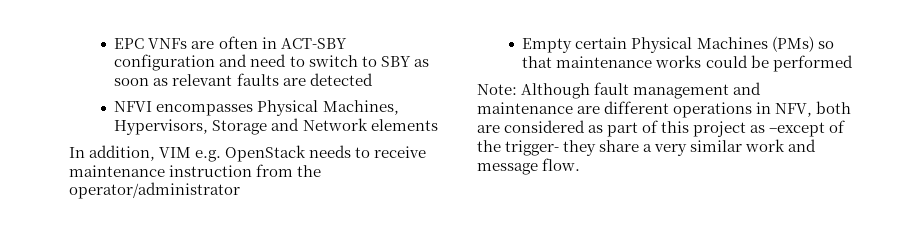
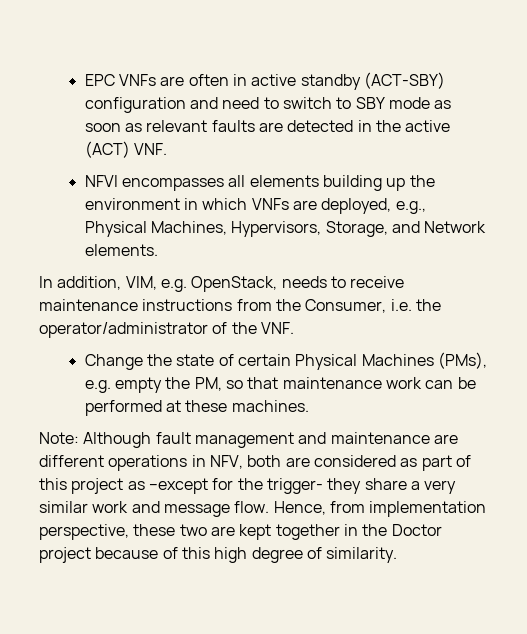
[280,38,347,49] ACT-SBY -> [251,72,445,90] active standby (ACT-SBY)
(411, 61) none -> [388,97,430,109] mode
[114,101,254,116] // NFVI encompasses -> [357,120,451,132] [84,141,167,158] [84,175,435,191] [84,198,426,214] in the active (ACT) VNF. // NFVI encompasses all elements building up the environment in which VNFs are deployed, e.g.,
[212,120,268,135] Storage -> [325,221,388,237] Storage,
[370,119,438,131] elements -> [84,244,158,256] elements.
[159,145,307,162] VIM e.g. OpenStack -> [125,276,278,292] VIM, e.g. OpenStack,
[169,165,253,177] instruction -> [142,299,233,311] instructions
[69,182,240,199] [522,36,814,53] operator/administrator // Empty certain Physical Machines (PMs) -> [305,299,441,313] [39,322,294,338] [84,352,487,370] [84,377,222,393] Consumer, i.e. the operator/administrator of the VNF. // Change the state of certain Physical Machines (PMs), e.g. empty the PM,
[655,55,748,68] works could -> [385,377,454,389] work can
(853, 63) none -> [165,400,309,412] at these machines.
[829,120,846,133] of -> [212,478,234,490] for
(581, 164) none -> [273,501,487,517] [39,524,442,540] [39,547,398,563] Hence, from implementation perspective, these two are kept together in the Doctor project because of this high degree of similarity.

